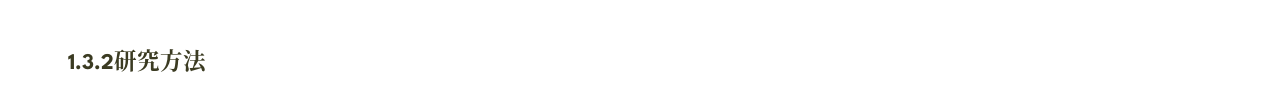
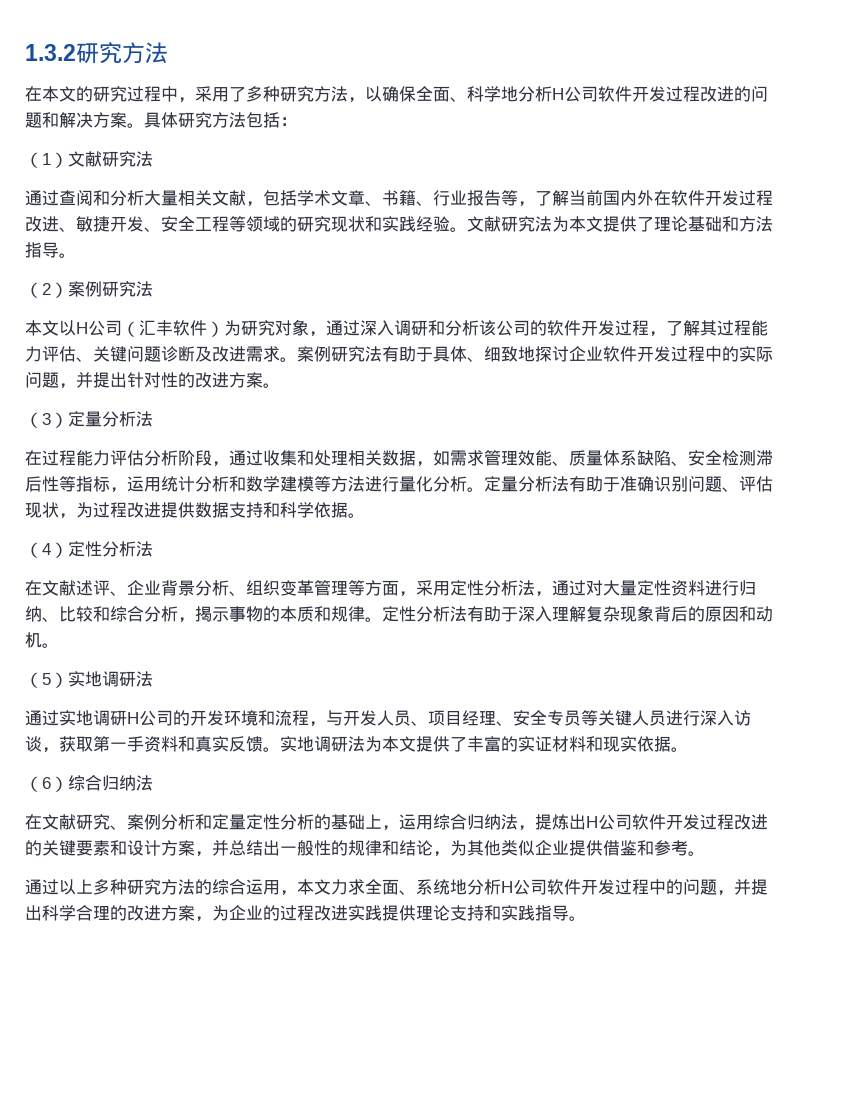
(208, 61) none -> [25,86,768,103] [25,112,297,128] [25,151,153,168] [25,190,773,207] [25,216,773,232] [25,242,76,258] [25,281,153,298] [25,319,768,337] [25,346,773,362] [25,372,280,389] [25,411,153,428] [25,450,773,467] [25,476,773,493] [25,502,365,519] [25,541,153,558] [25,580,756,597] [25,605,773,623] [25,632,59,648] [25,671,153,688] [25,710,751,727] [25,736,688,753] [25,775,153,792] [25,814,768,831] [25,840,705,857] [25,879,768,896] [25,905,586,922] // 在本文的研究过程中，采用了多种研究方法，以确保全面、科学地分析H公司软件开发过程改进的问题和解决方案。具体研究方法包括： // （1）文献研究法 // 通过查阅和分析大量相关文献，包括学术文章、书籍、行业报告等，了解当前国内外在软件开发过程改进、敏捷开发、安全工程等领域的研究现状和实践经验。文献研究法为本文提供了理论基础和方法指导。 // （2）案例研究法 // 本文以H公司（汇丰软件）为研究对象，通过深入调研和分析该公司的软件开发过程，了解其过程能力评估、关键问题诊断及改进需求。案例研究法有助于具体、细致地探讨企业软件开发过程中的实际问题，并提出针对性的改进方案。 // （3）定量分析法 // 在过程能力评估分析阶段，通过收集和处理相关数据，如需求管理效能、质量体系缺陷、安全检测滞后性等指标，运用统计分析和数学建模等方法进行量化分析。定量分析法有助于准确识别问题、评估现状，为过程改进提供数据支持和科学依据。 // （4）定性分析法 // 在文献述评、企业背景分析、组织变革管理等方面，采用定性分析法，通过对大量定性资料进行归纳、比较和综合分析，揭示事物的本质和规律。定性分析法有助于深入理解复杂现象背后的原因和动机。 // （5）实地调研法 // 通过实地调研H公司的开发环境和流程，与开发人员、项目经理、安全专员等关键人员进行深入访谈，获取第一手资料和真实反馈。实地调研法为本文提供了丰富的实证材料和现实依据。 // （6）综合归纳法 // 在文献研究、案例分析和定量定性分析的基础上，运用综合归纳法，提炼出H公司软件开发过程改进的关键要素和设计方案，并总结出一般性的规律和结论，为其他类似企业提供借鉴和参考。 // 通过以上多种研究方法的综合运用，本文力求全面、系统地分析H公司软件开发过程中的问题，并提出科学合理的改进方案，为企业的过程改进实践提供理论支持和实践指导。

